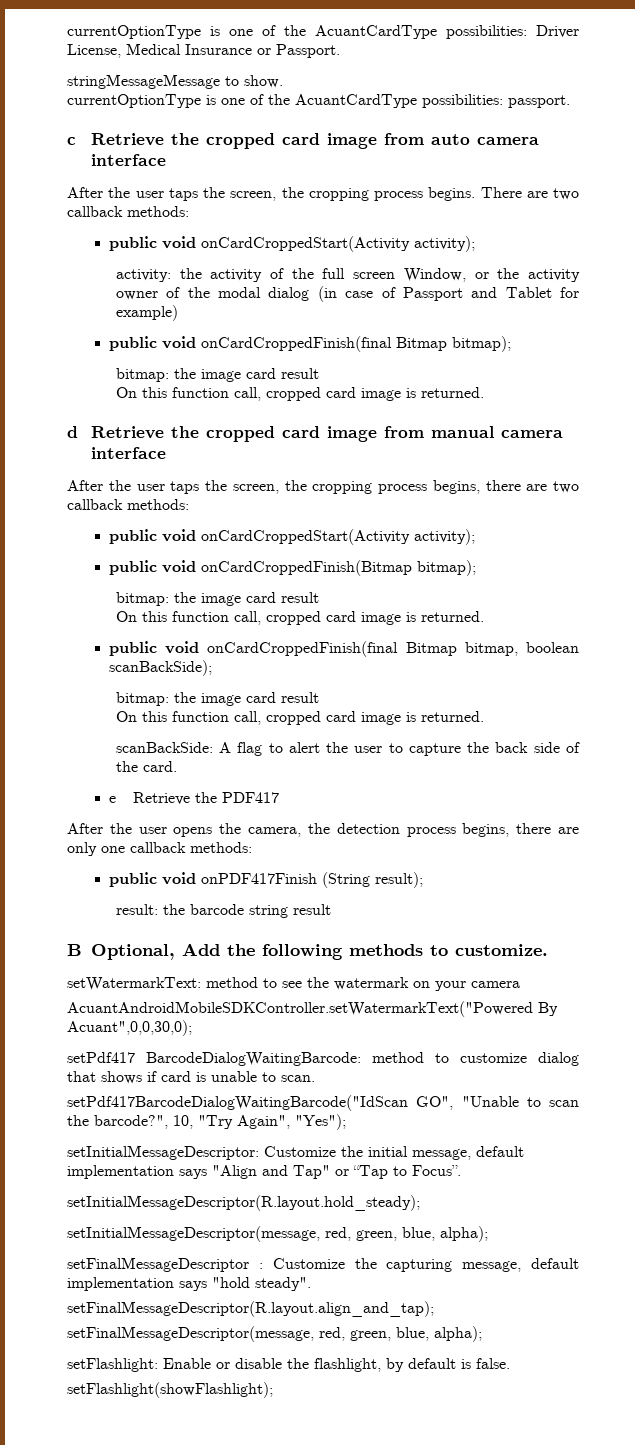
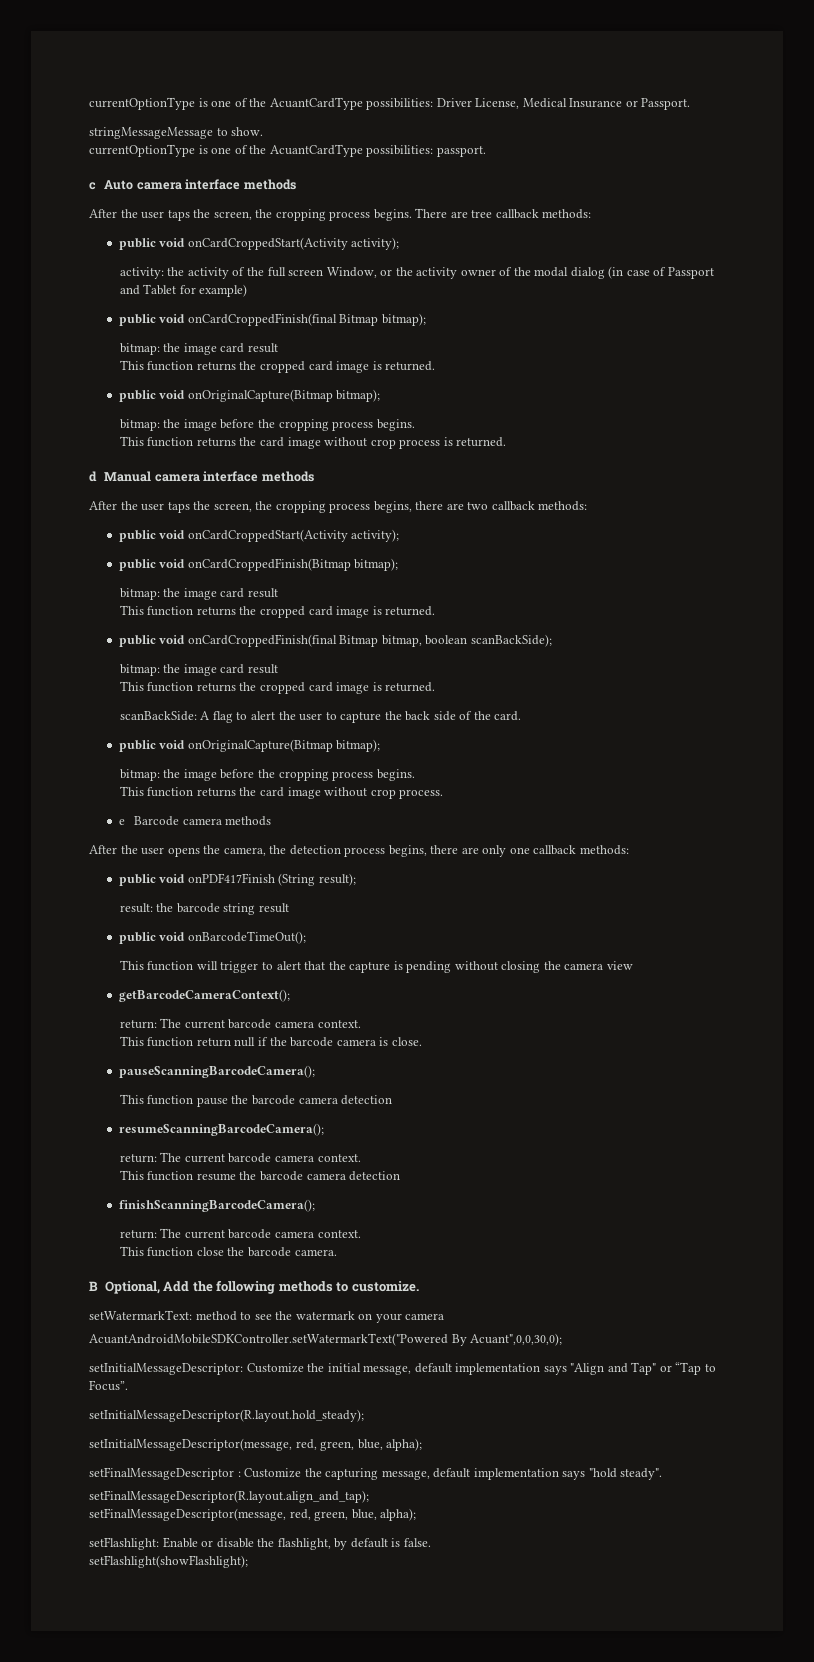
[91,133,540,149] [91,154,167,166] Retrieve the cropped card image from auto camera interface -> [104,179,296,190] Auto camera interface methods
[553,188,579,200] two -> [471,210,493,218] tree
[115,387,484,401] [67,426,564,442] [91,447,167,459] On this function call, cropped card image is returned. // d Retrieve the cropped card image from manual camera interface -> [119,360,436,373] [118,389,381,402] [119,419,415,431] [119,436,507,449] [89,471,314,482] This function returns the cropped card image is returned. // public void onOriginalCapture(Bitmap bitmap); // bitmap: the image before the cropping process begins. // This function returns the card image without crop process is returned. // d Manual camera interface methods
[115,611,261,625] On this function call, -> [119,605,257,616] This function returns the
[115,711,261,725] On this function call, -> [119,681,257,692] This function returns the
[109,792,280,805] e Retrieve the PDF417 -> [118,739,381,752] [119,769,415,781] [119,786,444,799] [118,816,272,826] public void onOriginalCapture(Bitmap bitmap); // bitmap: the image before the cropping process begins. // This function returns the card image without crop process. // e Barcode camera methods
(331, 909) none -> [118,931,306,944] [119,960,633,973] [118,989,290,1002] [119,1018,361,1029] [119,1036,422,1047] [118,1065,315,1078] [119,1094,393,1107] [118,1123,324,1136] [119,1152,361,1163] [119,1170,401,1181] [118,1199,315,1212] [119,1228,361,1239] [119,1246,337,1257] // public void onBarcodeTimeOut(); // This function will trigger to alert that the capture is pending without closing the camera view // getBarcodeCameraContext(); // return: The current barcode camera context. // This function return null if the barcode camera is close. // pauseScanningBarcodeCamera(); // This function pause the barcode camera detection // resumeScanningBarcodeCamera(); // return: The current barcode camera context. // This function resume the barcode camera detection // finishScanningBarcodeCamera(); // return: The current barcode camera context. // This function close the barcode camera.
[67,1052,579,1066] [67,1071,315,1084] [67,1095,579,1111] [67,1114,346,1130] // setPdf417 BarcodeDialogWaitingBarcode: method to customize dialog that shows if card is unable to scan. // setPdf417BarcodeDialogWaitingBarcode("IdScan GO", "Unable to scan the barcode?", 10, "Try Again", "Yes"); -> (563, 1339) none

